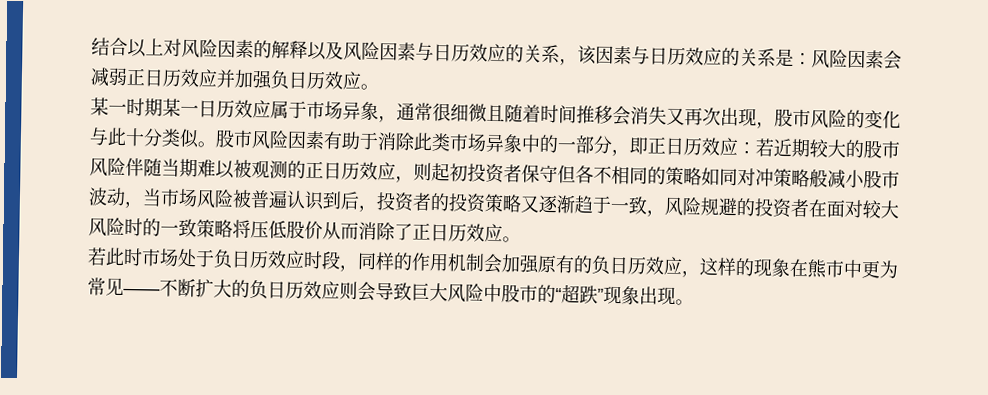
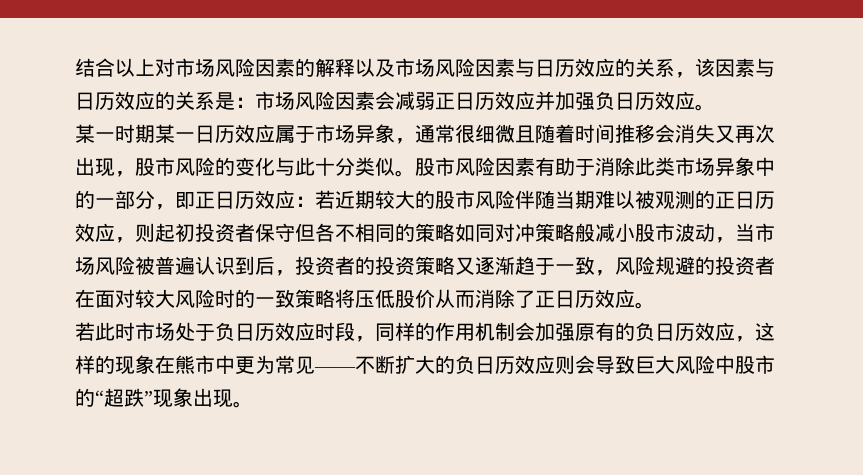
(182, 47) none -> [175,58,215,77] 市场
(344, 50) none -> [395,58,435,77] 市场
(812, 59) none -> [255,91,295,110] 市场

